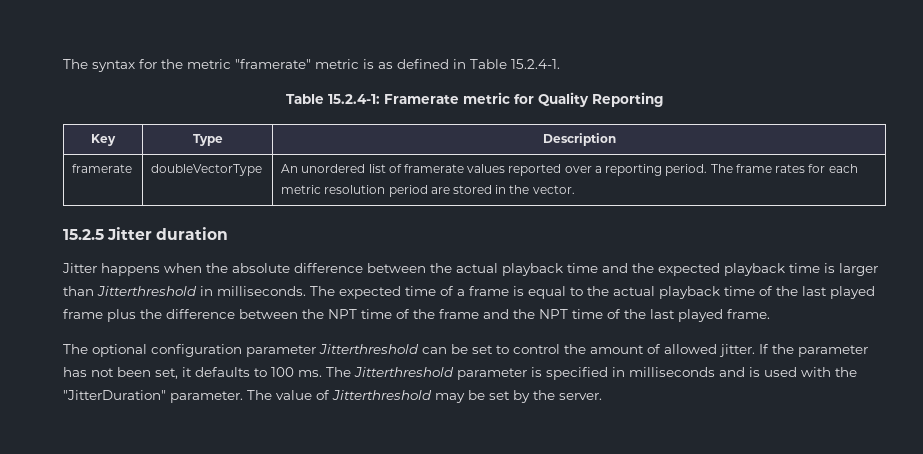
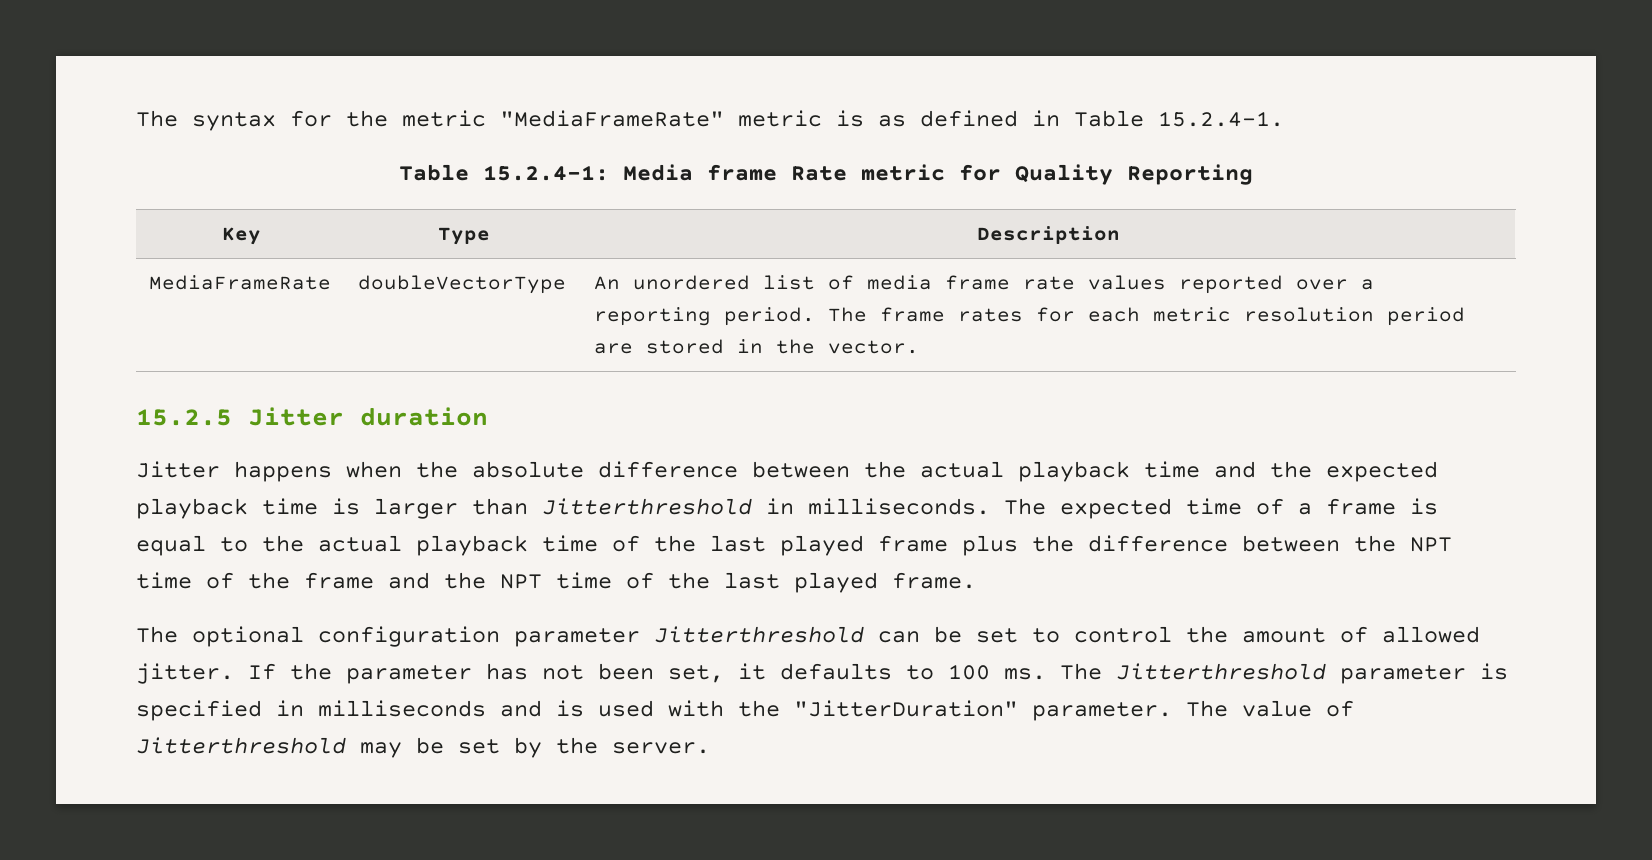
[235,59,311,69] "framerate" -> [500,110,724,127] "MediaFrameRate"
[384,94,459,104] Framerate -> [623,164,847,181] Media frame Rate
[72,164,133,173] framerate -> [149,275,332,290] MediaFrameRate
[404,164,465,173] framerate -> [867,275,1076,290] media frame rate

